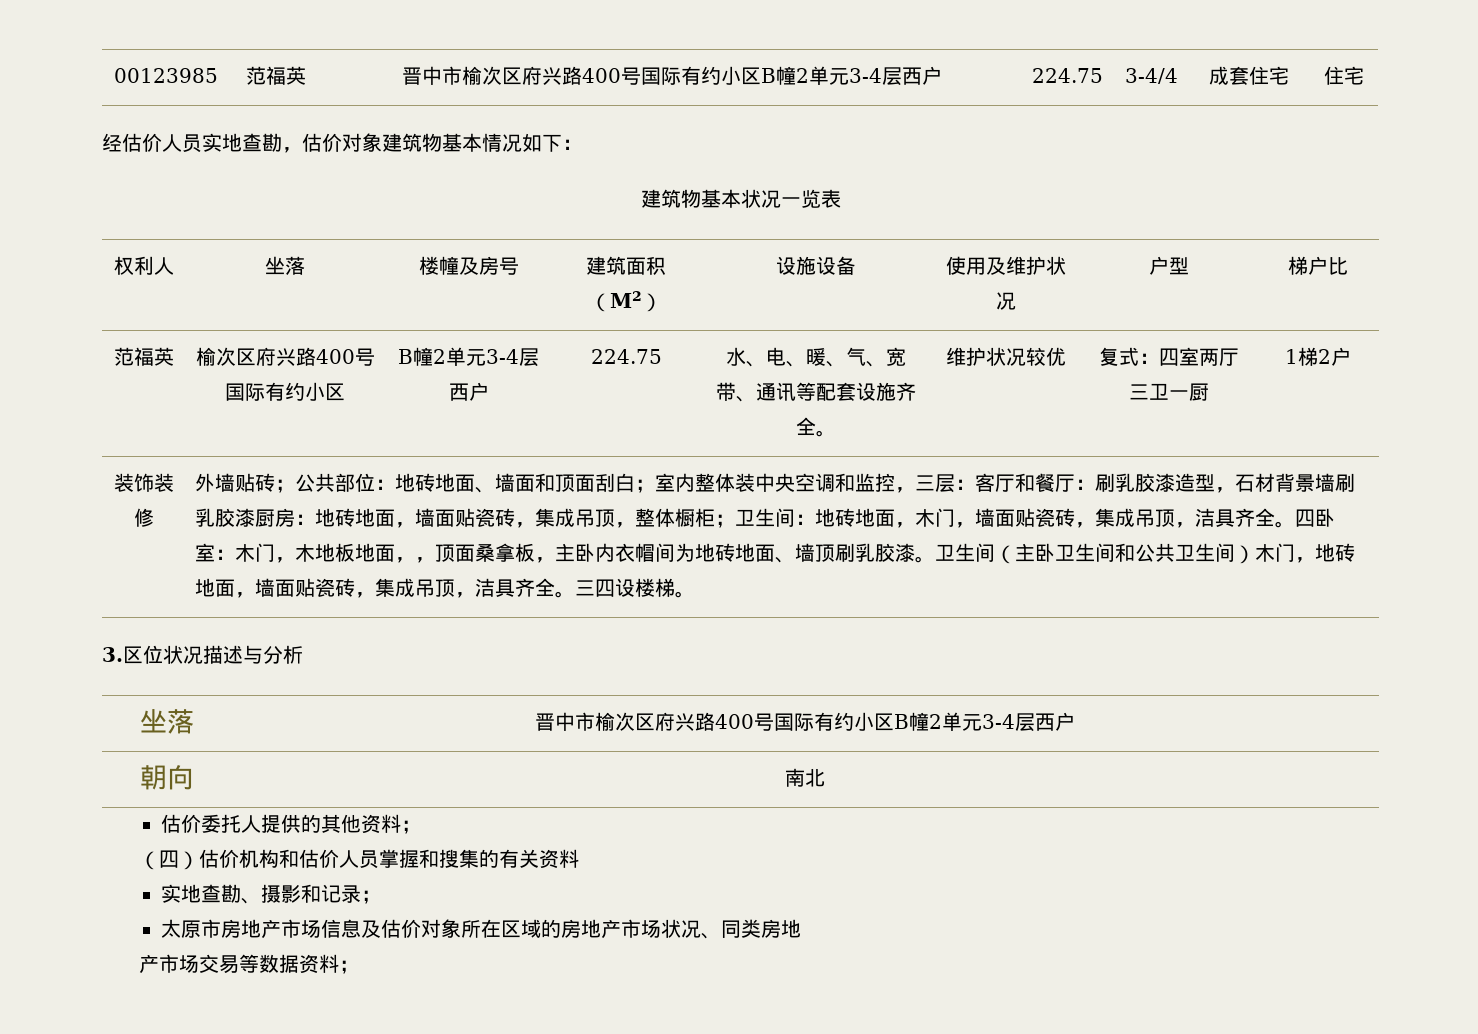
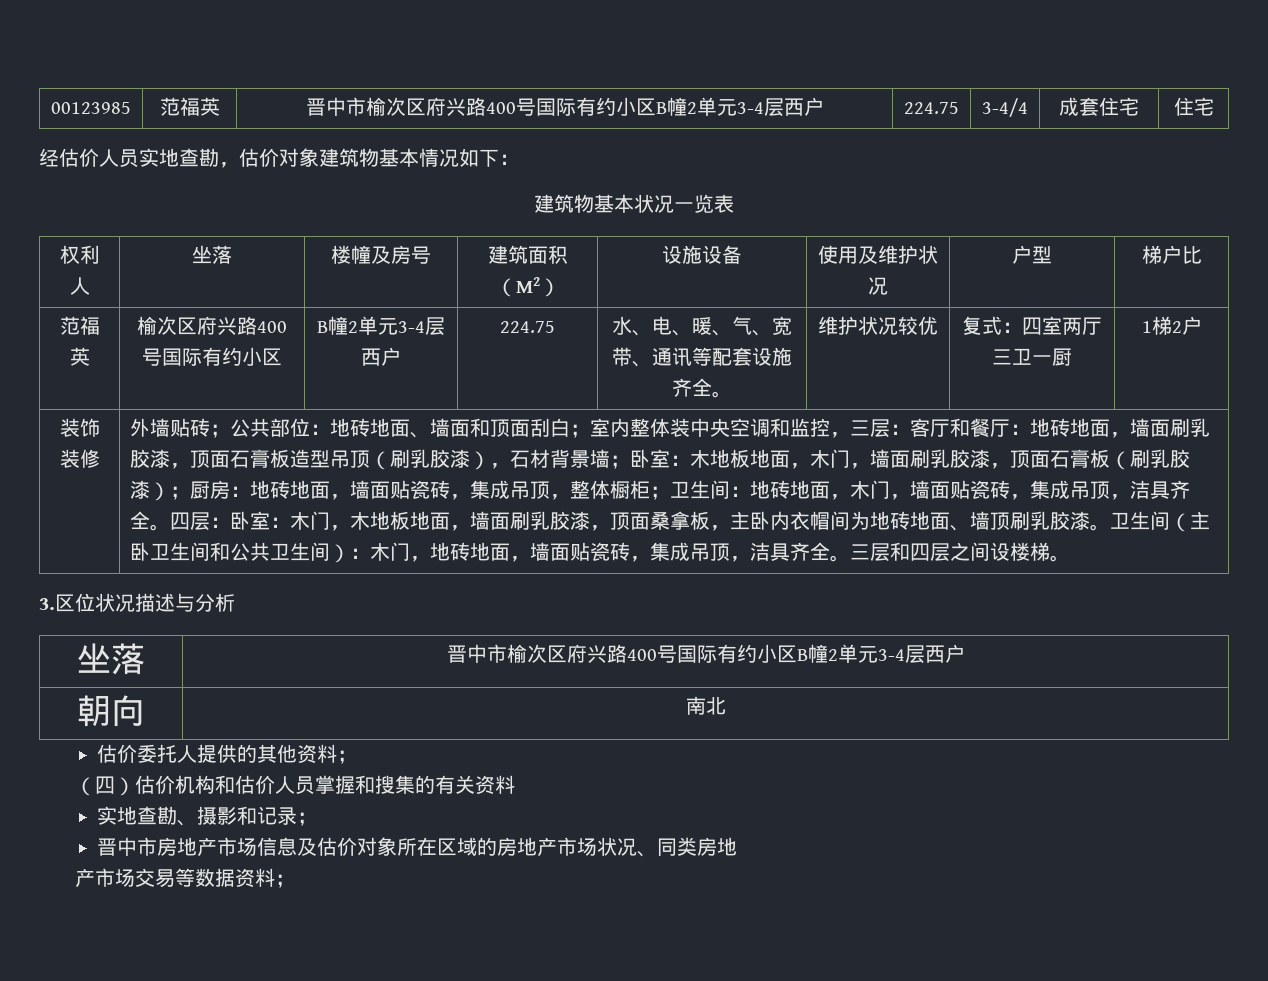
[1094,473,1355,493] [194,508,255,527] 刷乳胶漆造型，石材背景墙刷乳胶漆 -> [1030,418,1211,438] [130,449,1191,470] [130,480,191,501] 地砖地面，墙面刷乳胶漆，顶面石膏板造型吊顶（刷乳胶漆），石材背景墙；卧室：木地板地面，木门，墙面刷乳胶漆，顶面石膏板（刷乳胶漆）；
(1315, 518) none -> [190,512,231,531] 层：
(415, 560) none -> [470,511,591,530] 墙面刷乳胶漆
(1255, 554) none -> [350,548,371,559] ：
[594,579,615,597] 四 -> [870,542,991,562] 层和四层之间
[160,919,201,938] 太原 -> [97,837,138,856] 晋中

